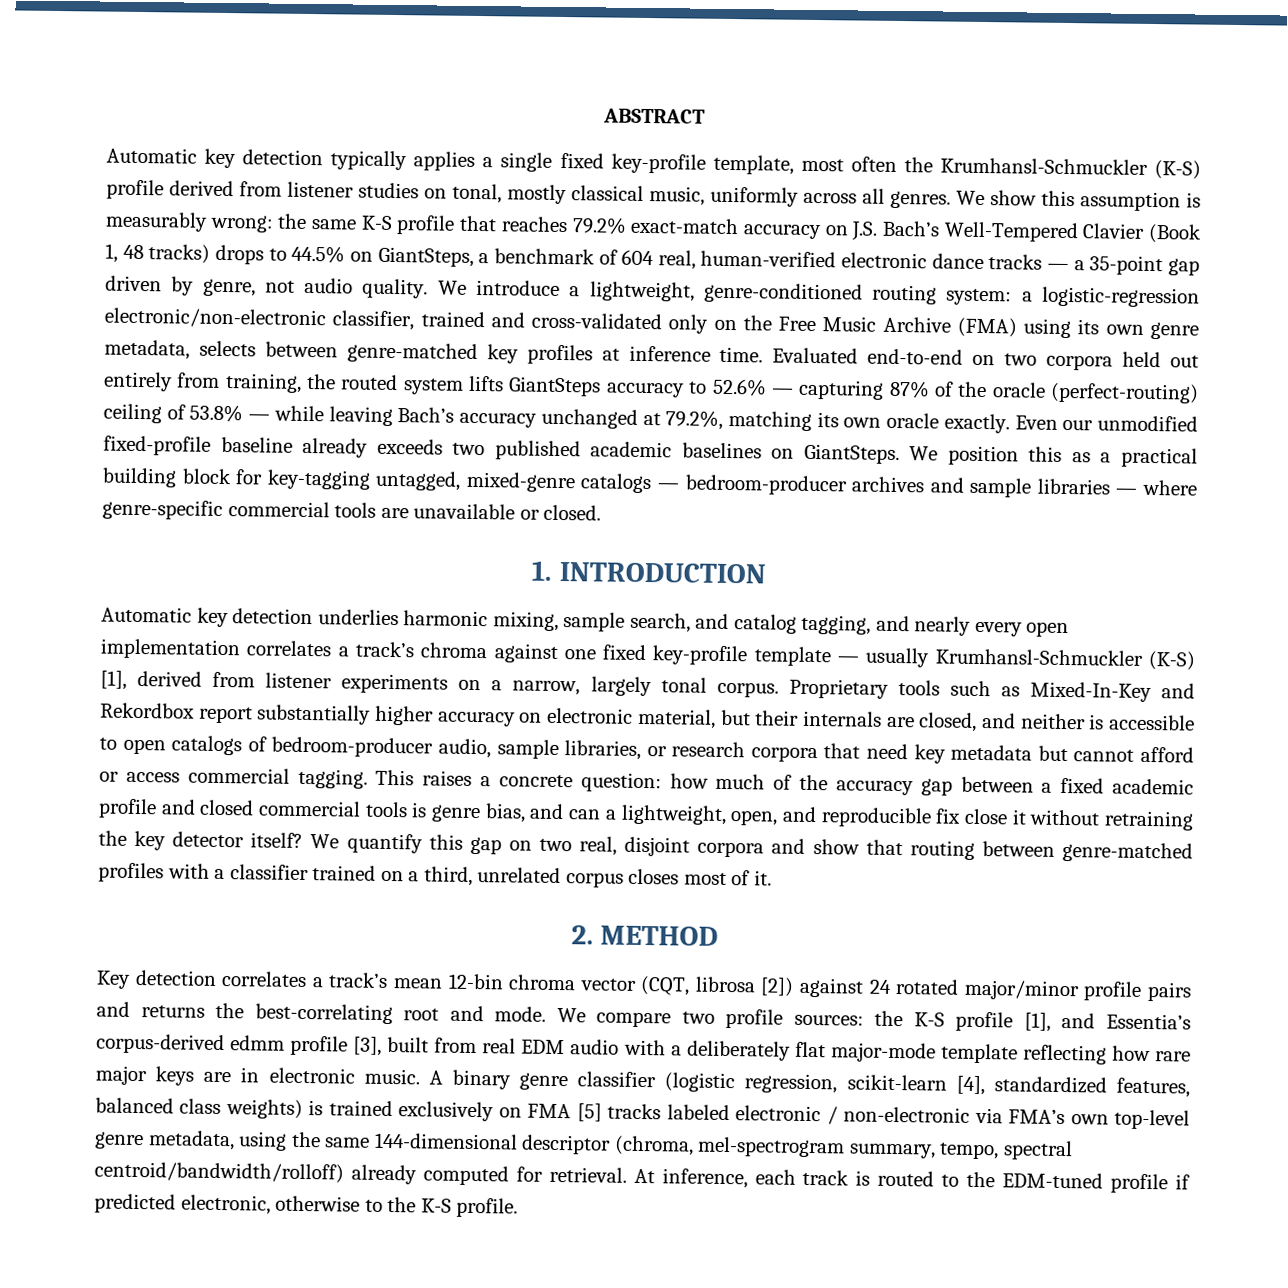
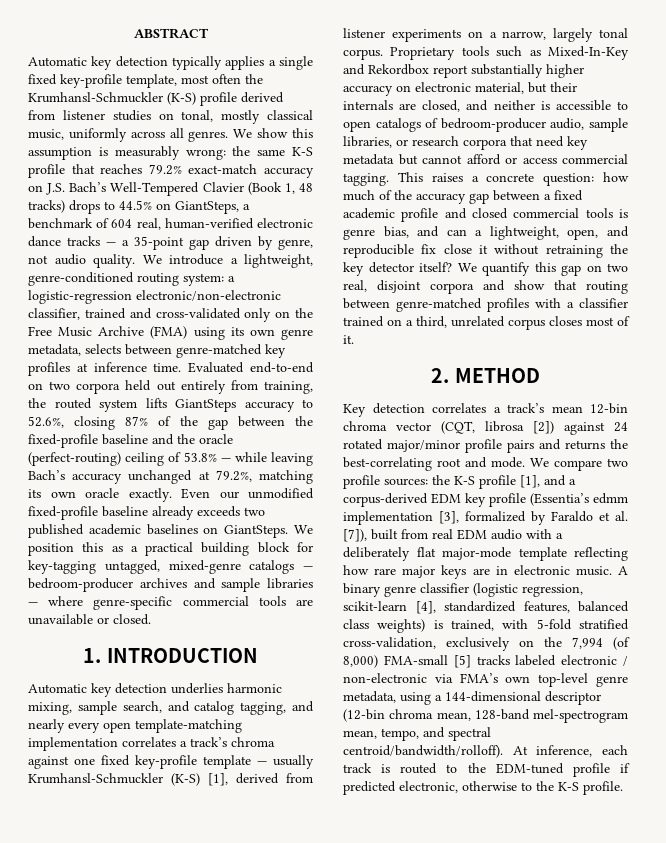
[711,378,954,400] 52.6% — capturing 87% of -> [28,416,313,430] [28,434,174,448] 52.6%, closing 87% of the gap between the fixed-profile baseline and
(1070, 629) none -> [135,719,242,733] template-matching
[1106,1013,1191,1030] [96,1033,383,1056] Essentia’s corpus-derived edmm profile [3], -> [569,479,576,485] [343,493,628,507] [343,511,628,525] [343,529,367,542] a corpus-derived EDM key profile (Essentia’s edmm implementation [3], formalized by Faraldo et al. [7]),
[328,1100,572,1122] trained exclusively on FMA -> [451,619,629,631] [343,637,630,651] [343,655,448,668] trained, with 5-fold stratified cross-validation, exclusively on the 7,994 (of 8,000) FMA-small
[291,1131,1073,1161] [94,1161,627,1186] the same 144-dimensional descriptor (chroma, mel-spectrogram summary, tempo, spectral centroid/bandwidth/rolloff) already computed for retrieval. -> [435,691,601,705] [343,709,628,723] [343,727,491,741] [343,745,503,758] a 144-dimensional descriptor (12-bin chroma mean, 128-band mel-spectrogram mean, tempo, and spectral centroid/bandwidth/rolloff).

